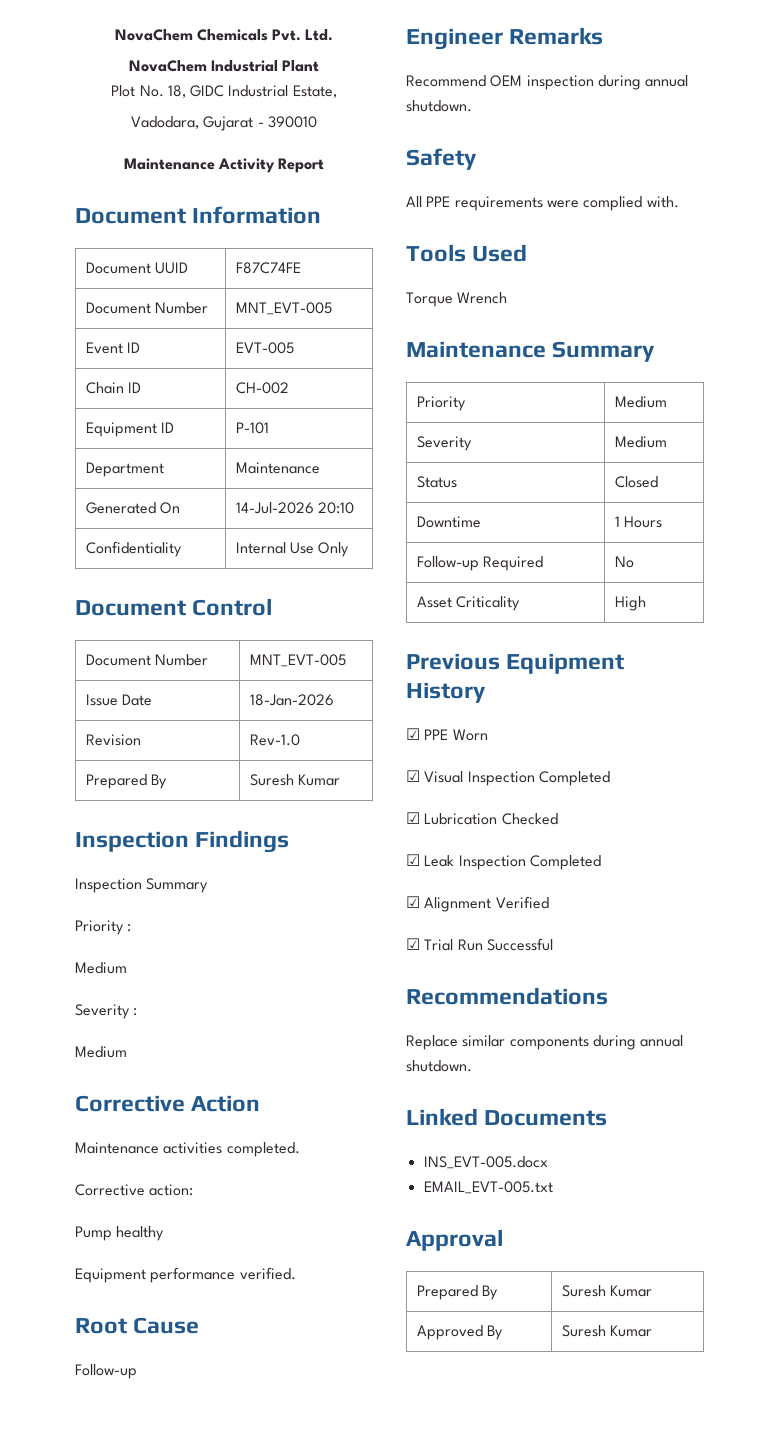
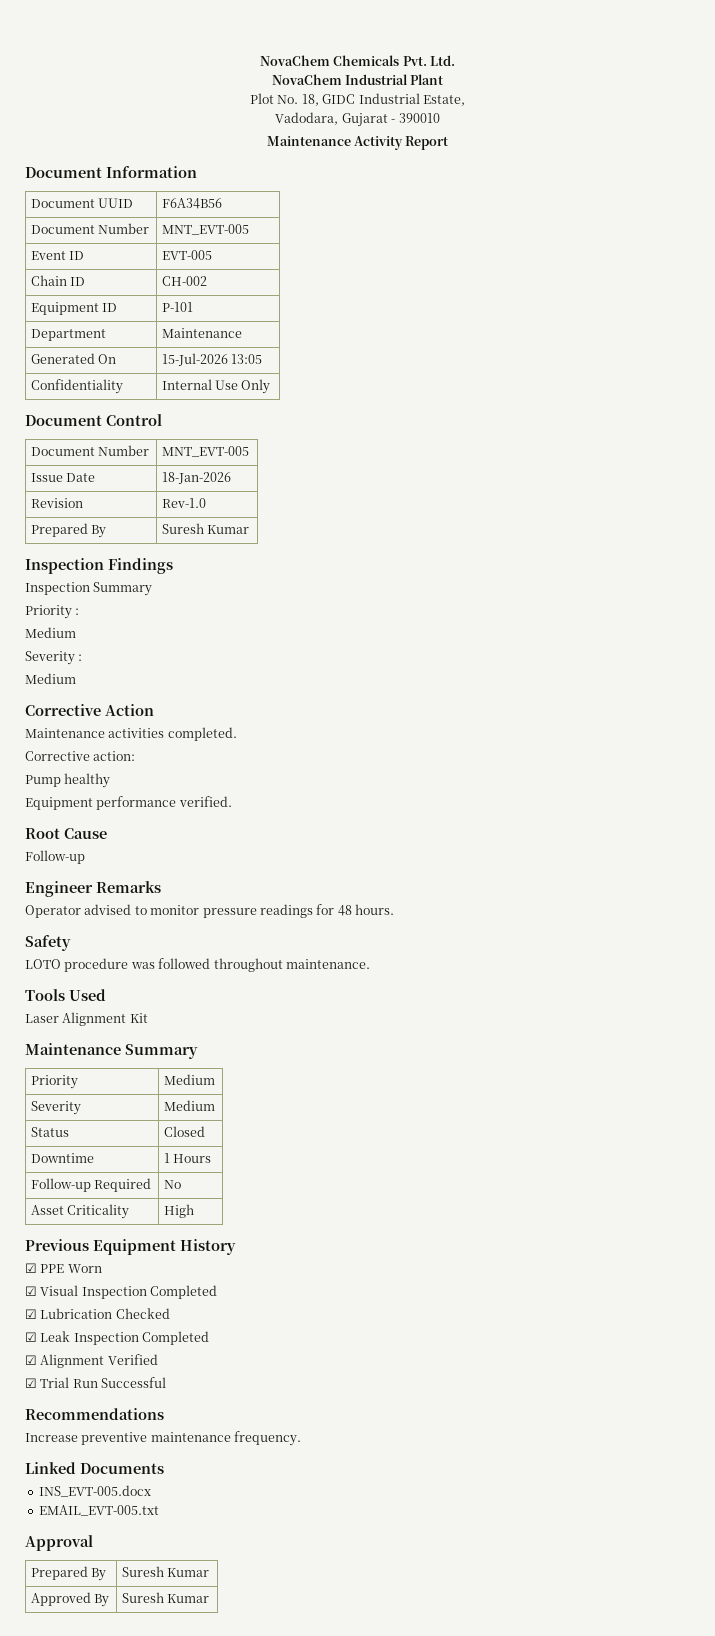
[235,262,301,274] F87C74FE -> [161,198,222,209] F6A34B56
[235,502,355,514] 14-Jul-2026 20:10 -> [161,353,263,366] 15-Jul-2026 13:05
[406,75,689,90] [406,100,472,112] [406,148,477,170] [406,196,679,211] Recommend OEM inspection during annual shutdown. // Safety // All PPE requirements were complied with. -> [25,904,394,918] [25,935,71,951] [25,958,370,972] Operator advised to monitor pressure readings for 48 hours. // Safety // LOTO procedure was followed throughout maintenance.
[406,292,508,307] Torque Wrench -> [25,1012,148,1026] Laser Alignment Kit
[406,1035,684,1050] [406,1060,472,1072] Replace similar components during annual shutdown. -> [25,1431,302,1446] Increase preventive maintenance frequency.

